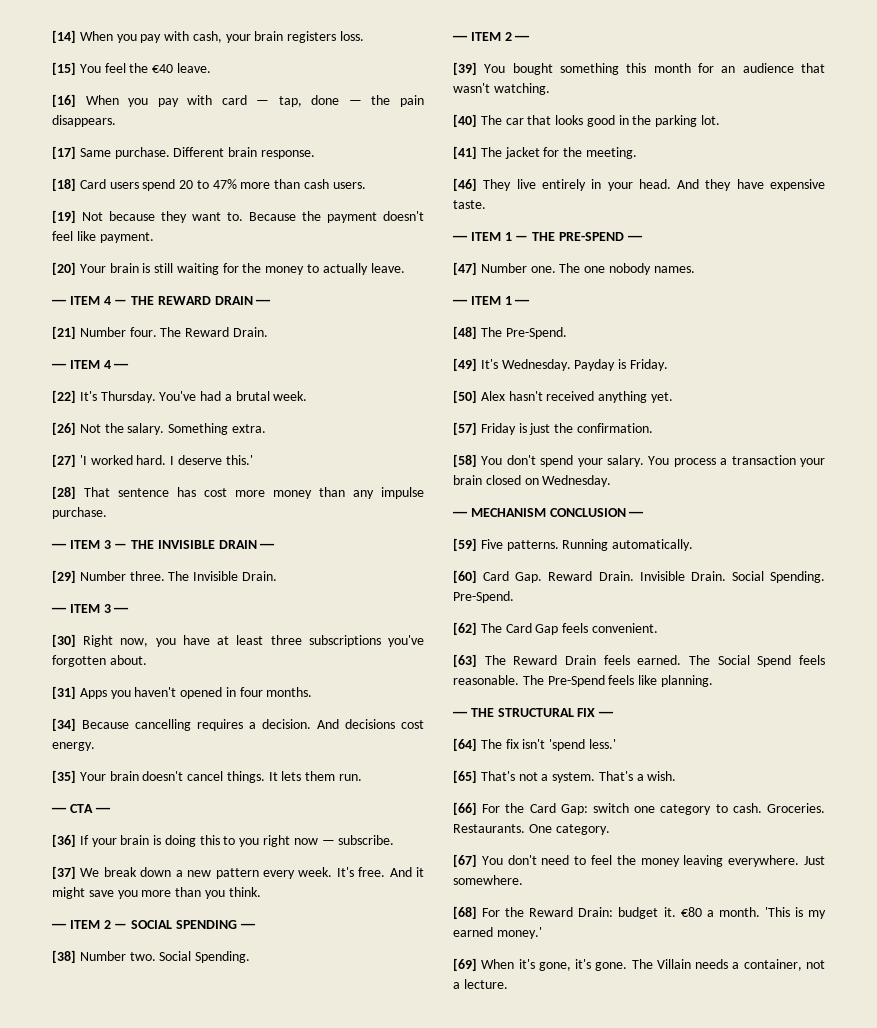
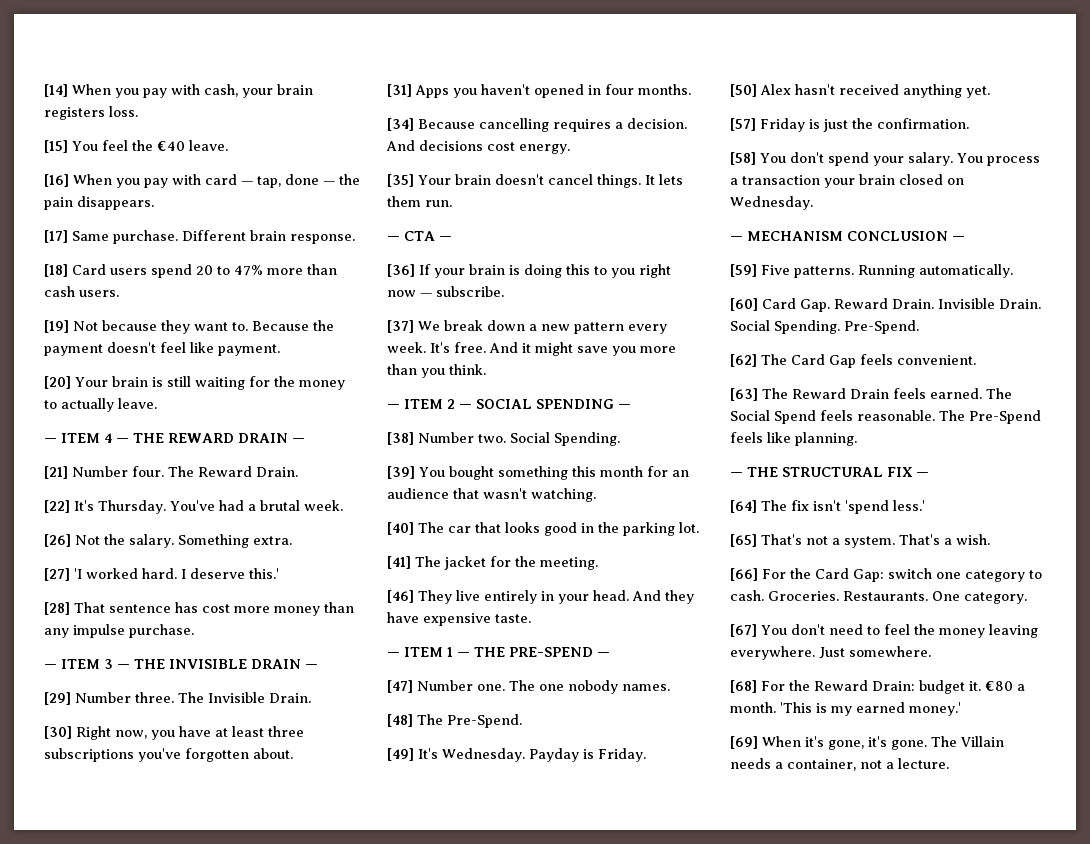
[51,299,67,305] ── -> [44,438,57,443] —
[255,299,272,305] ── -> [292,438,305,443] —
[51,360,130,369] // ── ITEM 4 ── -> (298, 472) none
[51,543,67,549] ── -> [44,664,57,669] —
[259,543,276,549] ── -> [305,664,318,669] —
[51,604,130,613] // ── ITEM 3 ── -> (311, 698) none
[51,804,111,813] ── CTA ── -> [387,231,452,241] — CTA —
[51,923,67,929] ── -> [387,404,400,409] —
[239,923,256,929] ── -> [618,404,631,409] —
[452,32,531,41] // ── ITEM 2 ── -> (620, 439) none
[452,235,468,241] ── -> [387,652,400,657] —
[626,235,643,241] ── -> [597,652,610,657] —
[452,296,531,305] // ── ITEM 1 ── -> (670, 687) none
[452,511,468,517] ── -> [730,236,743,241] —
[628,511,645,517] ── -> [952,236,965,241] —
[452,711,468,717] ── -> [730,472,743,477] —
[598,711,615,717] ── -> [916,472,929,477] —

